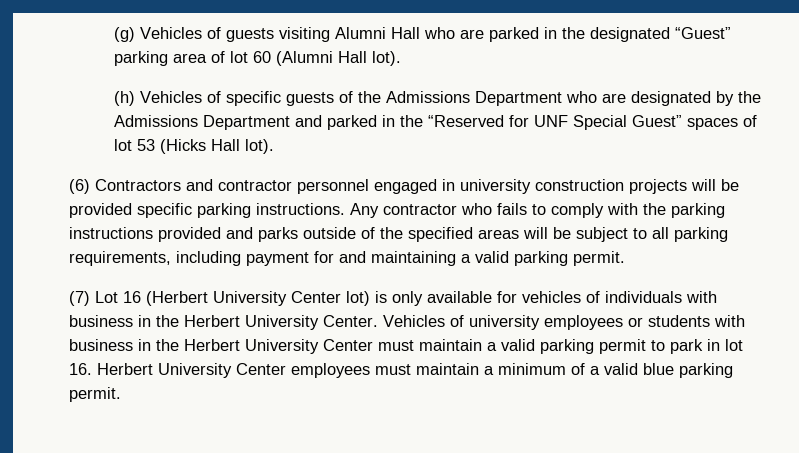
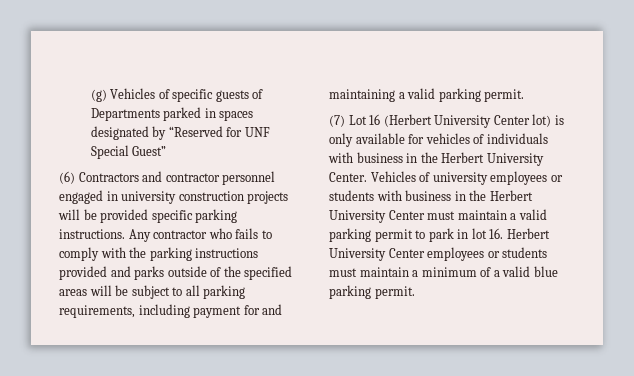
[225,27,731,42] [113,51,401,66] [113,91,761,106] [113,115,423,130] guests visiting Alumni Hall who are parked in the designated “Guest” parking area of lot 60 (Alumni Hall lot). // (h) Vehicles of specific guests of the Admissions Department who are designated by the Admissions Department and parked in the -> [172,89,264,102] [90,107,254,121] [90,126,167,140] specific guests of Departments parked in spaces designated by
[686,115,757,130] [113,139,274,154] spaces of lot 53 (Hicks Hall lot). -> (167, 151) none
(370, 370) none -> [487,247,548,258] or students

